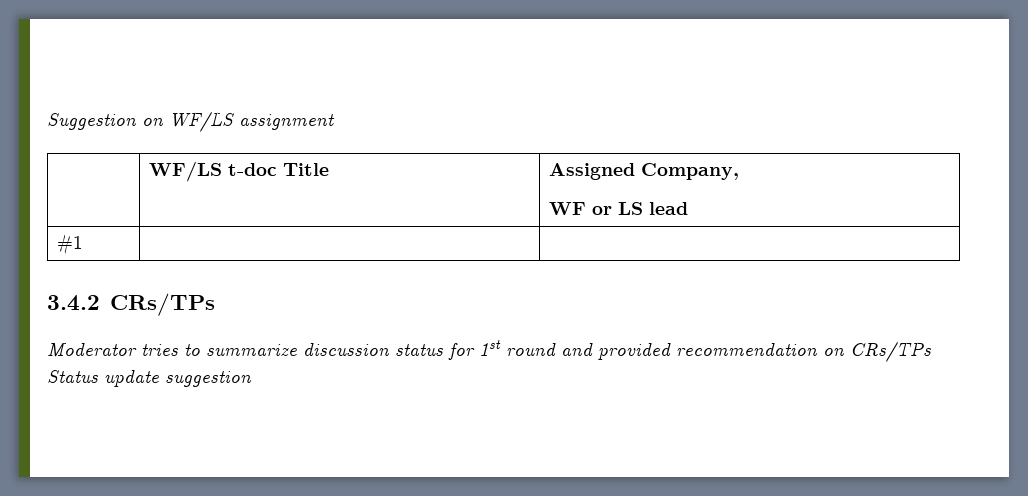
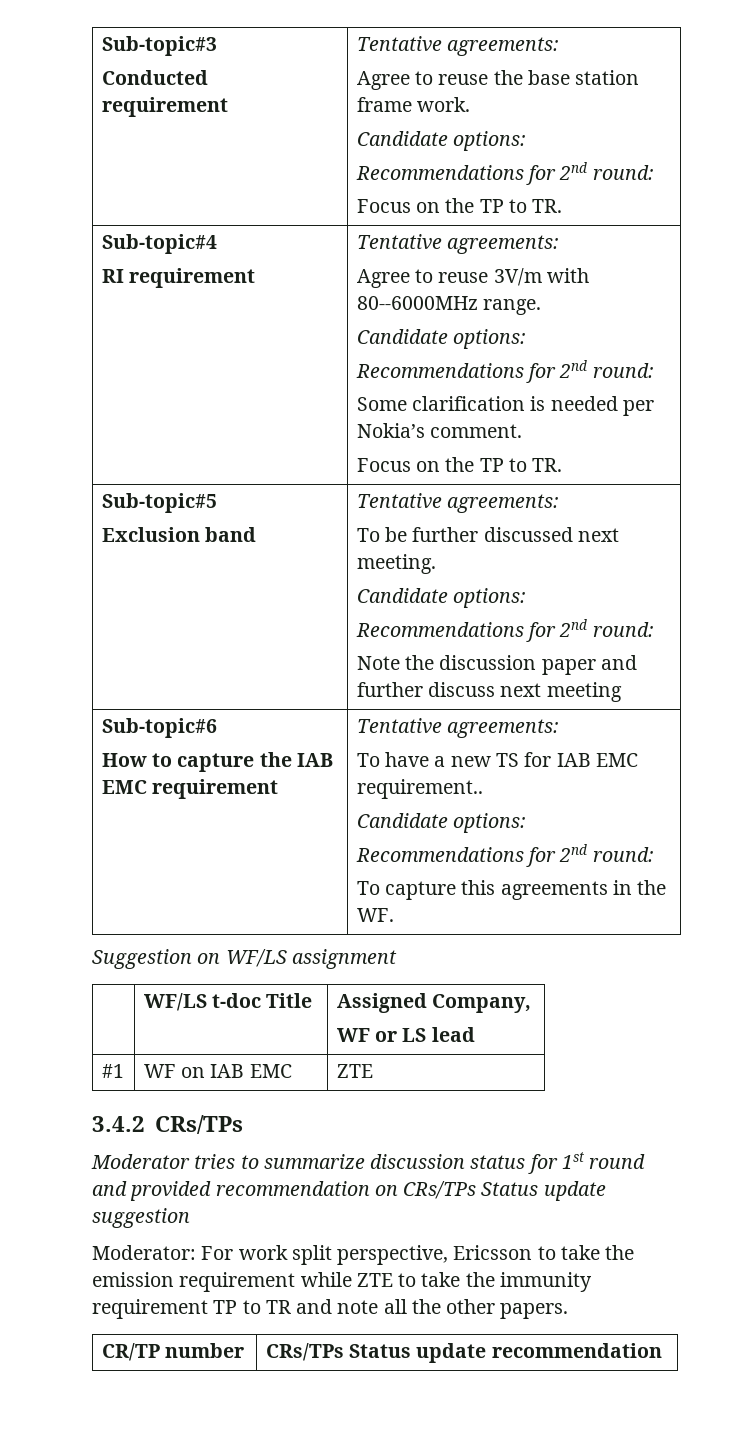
(47, 121) none -> [101,36,217,56] [101,70,208,85] [101,97,228,117] [356,36,560,56] [356,70,640,90] [356,97,471,112] [356,131,527,151] [355,162,654,185] [356,198,563,213] [101,234,217,254] [101,268,256,288] [356,234,560,254] [356,268,589,288] [356,296,542,315] [356,329,527,349] [355,360,654,383] [356,396,654,416] [356,423,523,438] [356,457,563,472] [101,493,217,513] [101,527,257,542] [356,493,560,513] [356,527,619,542] [356,554,436,574] [356,588,527,608] [355,619,654,642] [356,655,637,675] [356,682,622,702] [101,718,217,738] [101,752,333,772] [101,779,279,799] [356,718,560,738] [356,752,638,767] [356,779,483,799] [356,813,527,833] [355,844,654,867] [356,880,667,900] [356,908,394,922] Sub-topic#3 // Conducted requirement | Tentative agreements: // Agree to reuse the base station frame work. // Candidate options: // Recommendations for 2nd round: // Focus on the TP to TR. // Sub-topic#4 // RI requirement | Tentative agreements: // Agree to reuse 3V/m with 80--6000MHz range. // Candidate options: // Recommendations for 2nd round: // Some clarification is needed per Nokia’s comment. // Focus on the TP to TR. // Sub-topic#5 // Exclusion band | Tentative agreements: // To be further discussed next meeting. // Candidate options: // Recommendations for 2nd round: // Note the discussion paper and further discuss next meeting // Sub-topic#6 // How to capture the IAB EMC requirement | Tentative agreements: // To have a new TS for IAB EMC requirement.. // Candidate options: // Recommendations for 2nd round: // To capture this agreements in the WF. //
(83, 244) | -> [143,1064,292,1078] [336,1064,373,1078] WF on IAB EMC | ZTE
(252, 379) none -> [92,1245,635,1265] [92,1272,592,1292] [92,1299,569,1319] [101,1343,245,1361] [265,1343,662,1363] // Moderator: For work split perspective, Ericsson to take the emission requirement while ZTE to take the immunity requirement TP to TR and note all the other papers. // CR/TP number | CRs/TPs Status update recommendation

